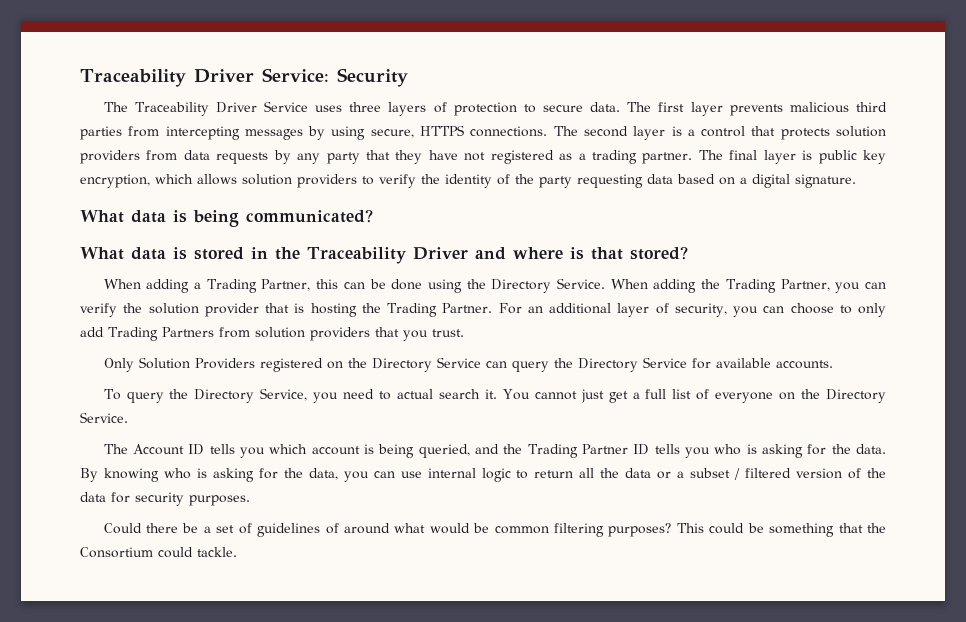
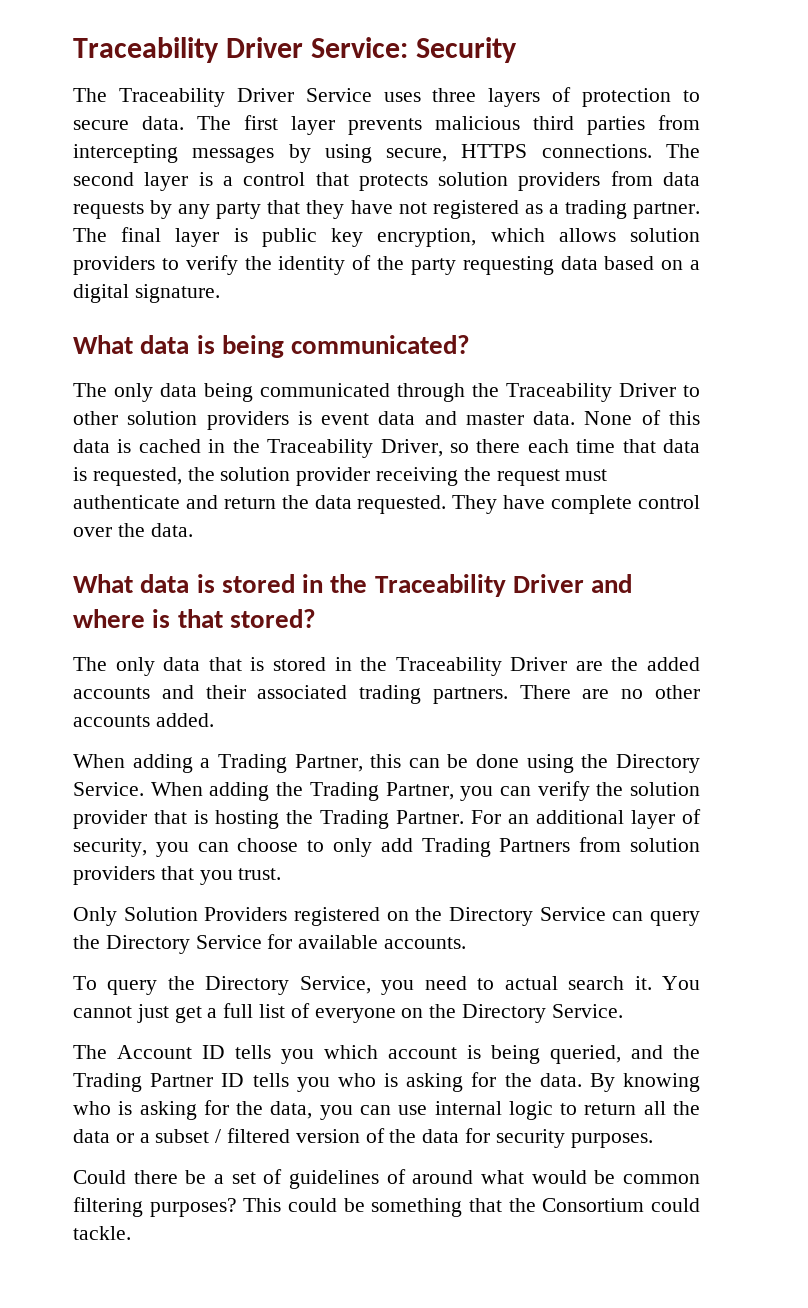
(373, 216) none -> [73,383,700,402] [73,410,700,430] [73,439,700,458] [73,467,608,486] [73,495,701,514] [73,523,193,537] // The only data being communicated through the Traceability Driver to other solution providers is event data and master data. None of this data is cached in the Traceability Driver, so there each time that data is requested, the solution provider receiving the request must authenticate and return the data requested. They have complete control over the data.
(688, 253) none -> [73,657,700,676] [73,685,700,704] [73,713,214,727] // The only data that is stored in the Traceability Driver are the added accounts and their associated trading partners. There are no other accounts added.

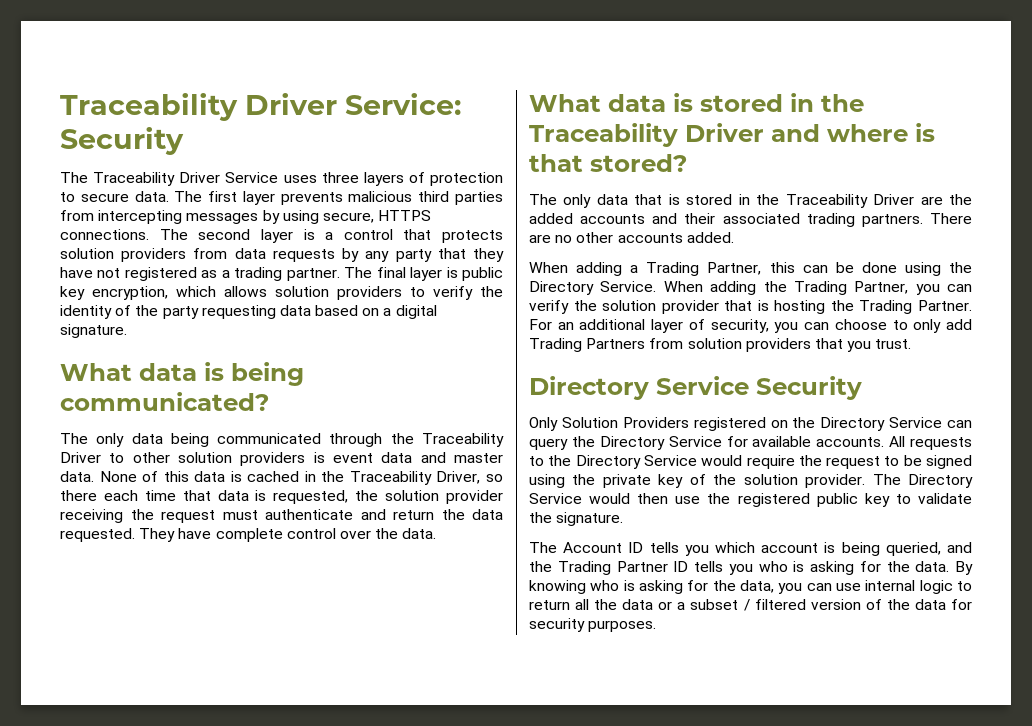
(282, 874) none -> [529,376,862,400] // Directory Service Security
[73,976,700,995] [73,1003,623,1023] // To query the Directory Service, you need to actual search it. You cannot just get a full list of everyone on the Directory Service. -> [889,436,972,450] [529,455,972,469] [529,474,973,488] [529,493,972,507] [529,512,624,526] All requests to the Directory Service would require the request to be signed using the private key of the solution provider. The Directory Service would then use the registered public key to validate the signature.
[73,1169,700,1189] [73,1197,701,1217] [73,1226,131,1240] // Could there be a set of guidelines of around what would be common filtering purposes? This could be something that the Consortium could tackle. -> (657, 626) none

